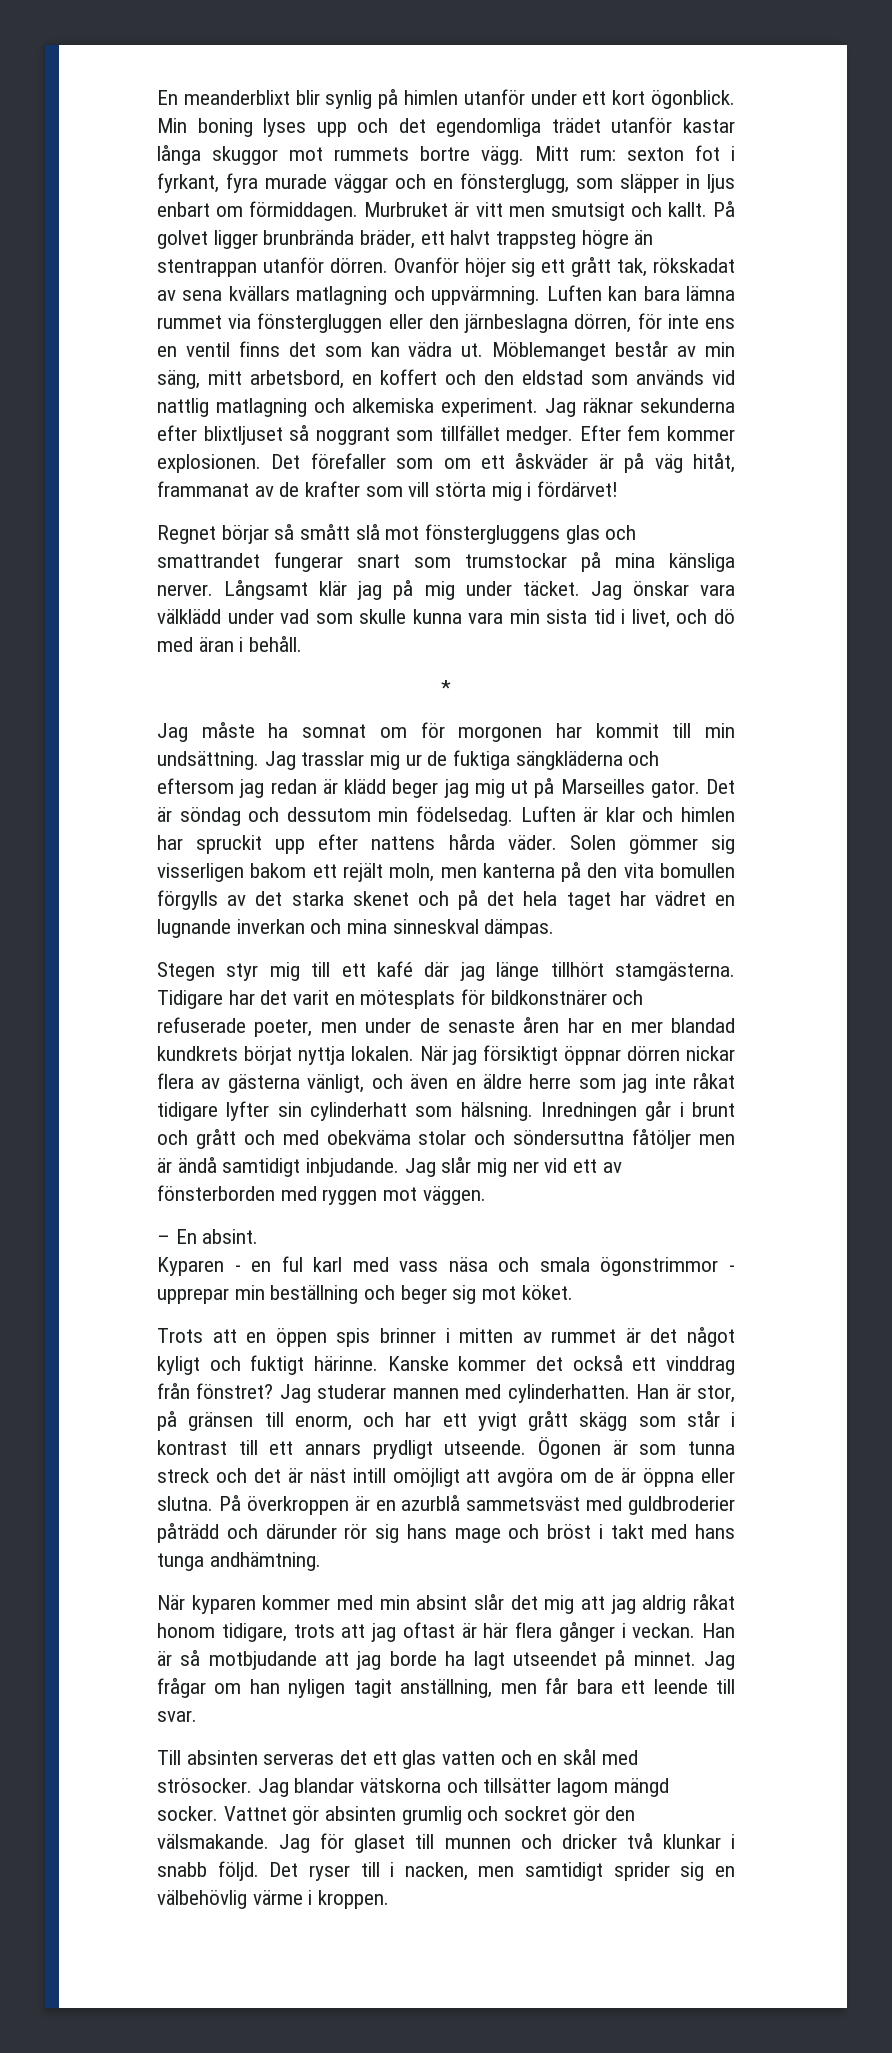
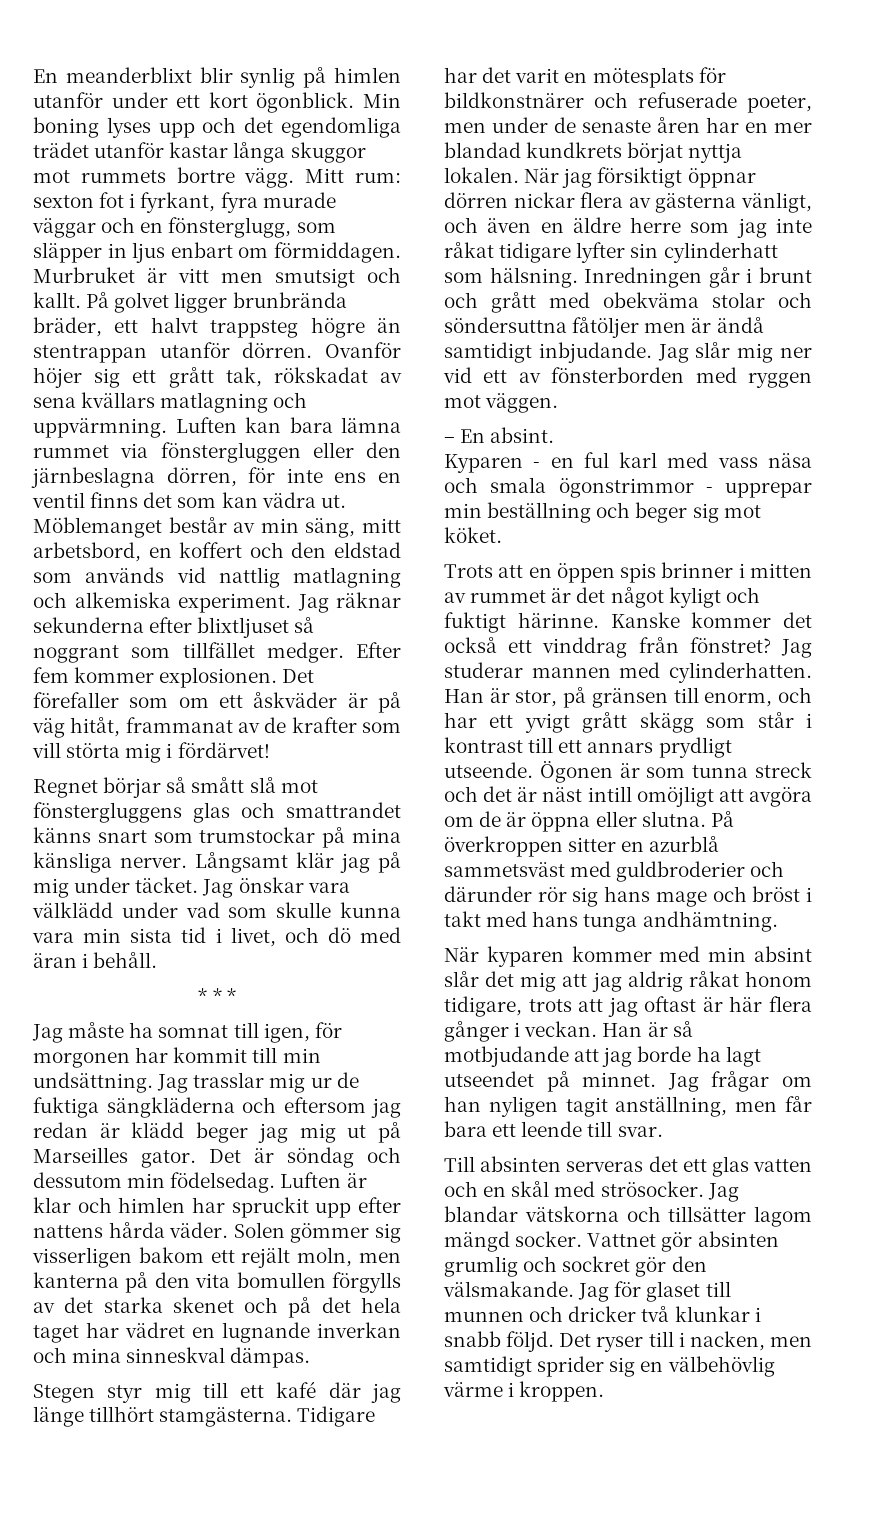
[274,552,343,572] fungerar -> [33,827,91,843] känns
(451, 687) none -> [212,988,236,1003] * *
[379,727,407,738] om -> [233,1022,310,1043] till igen,
[243,1130,275,1145] och -> (536, 302) none
[354,1496,370,1511] är -> [568,837,617,852] sitter
[157,1523,219,1543] påträdd -> (746, 871) none

